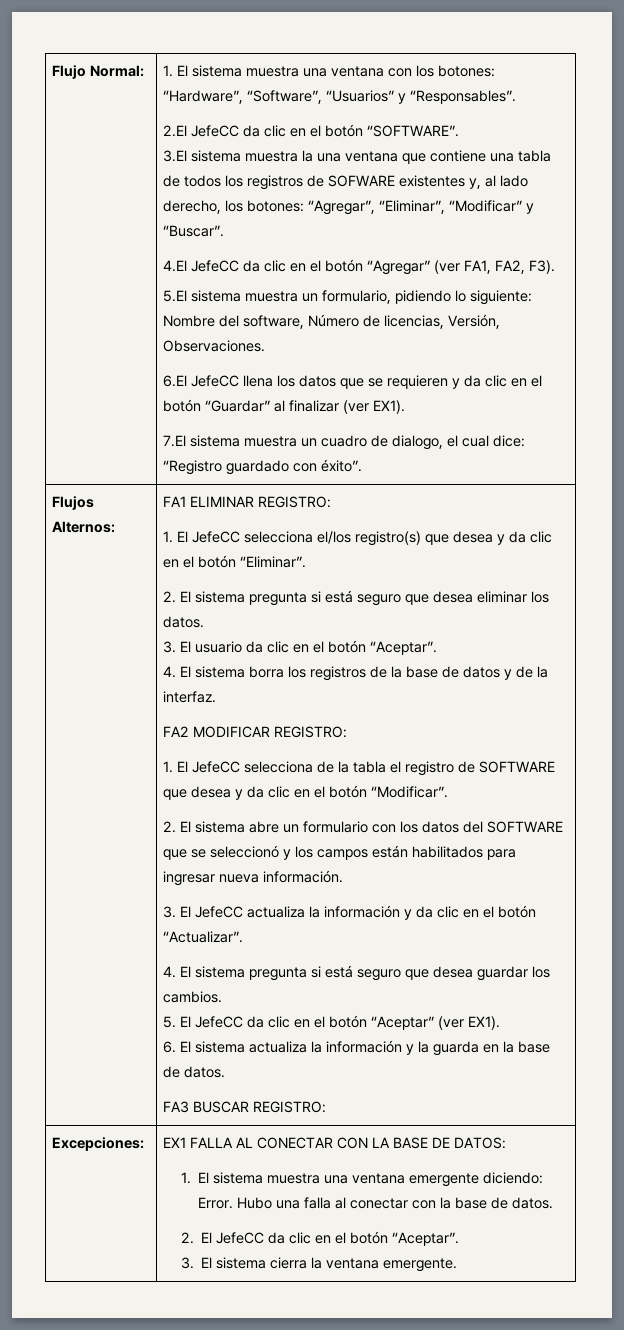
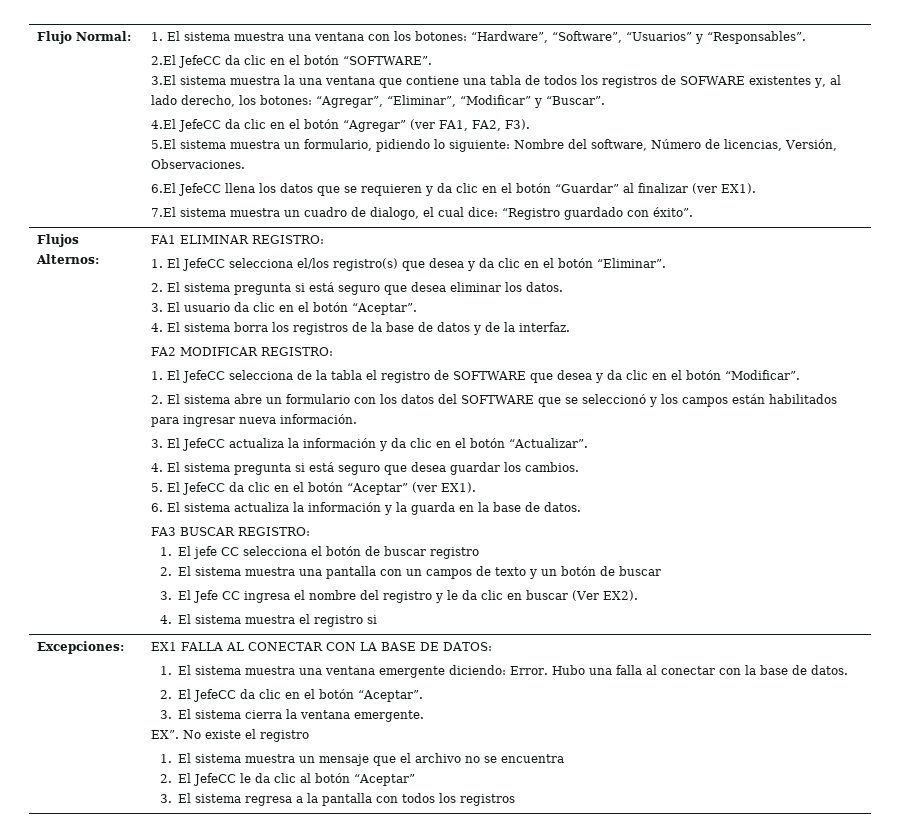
(327, 1107) none -> [160,546,479,559] [160,566,661,579] [160,590,638,603] [160,614,377,627] // 1. El jefe CC selecciona el botón de buscar registro // 2. El sistema muestra una pantalla con un campos de texto y un botón de buscar // 3. El Jefe CC ingresa el nombre del registro y le da clic en buscar (Ver EX2). // 4. El sistema muestra el registro si
(457, 1265) none -> [150,729,309,742] [160,753,564,766] [160,773,415,786] [160,793,515,806] // EX”. No existe el registro // 1. El sistema muestra un mensaje que el archivo no se encuentra // 2. El JefeCC le da clic al botón “Aceptar” // 3. El sistema regresa a la pantalla con todos los registros

